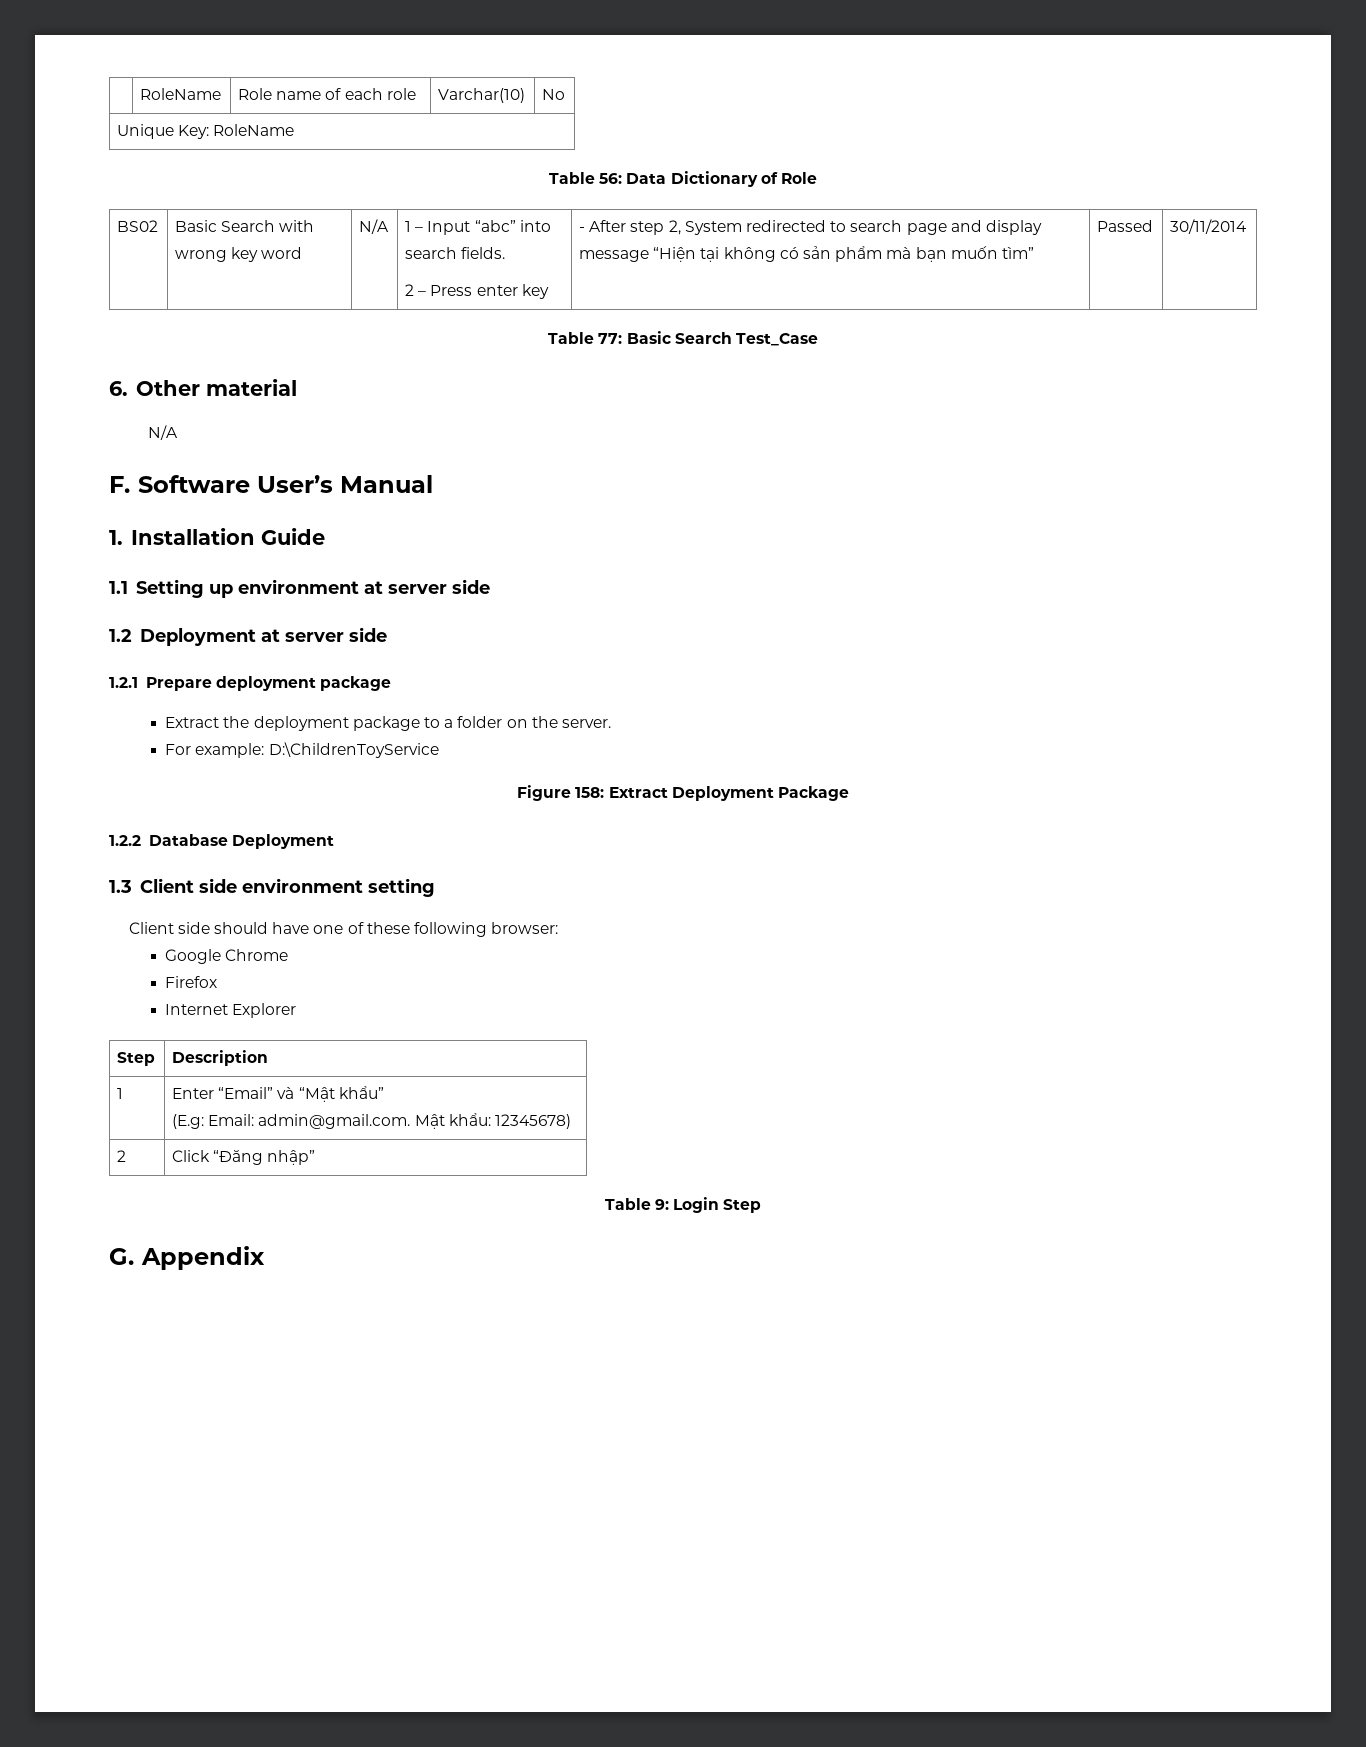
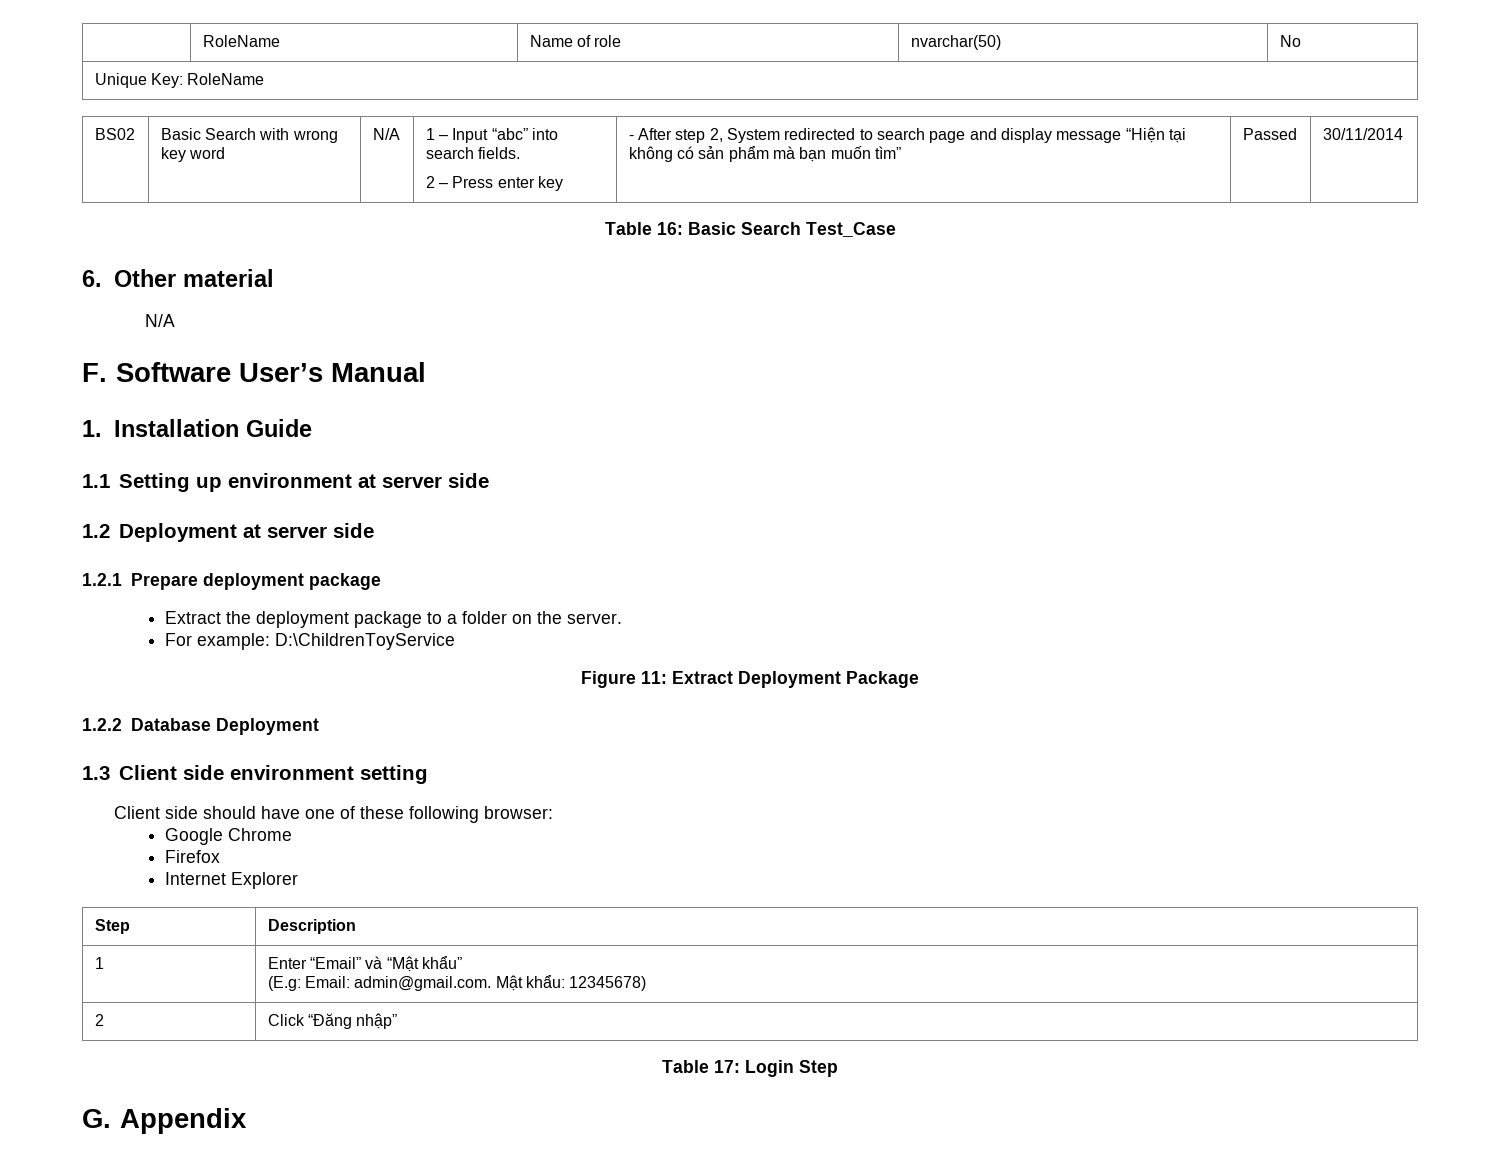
[238,88,383,100] Role name of each -> [529,35,592,47] Name of
[438,88,526,103] Varchar(10) -> [910,35,1001,50] nvarchar(50)
[549,171,817,187] // Table 56: Data Dictionary of Role -> (265, 79) none
[598,333,623,344] 77: -> [656,222,683,235] 16:
[575,787,605,798] 158: -> [641,671,667,684] 11:
[654,1199,669,1210] 9: -> [714,1060,740,1073] 17:

